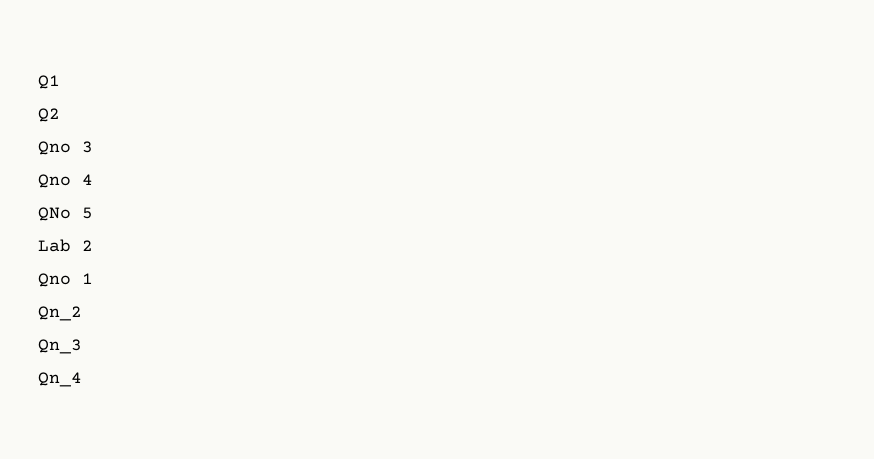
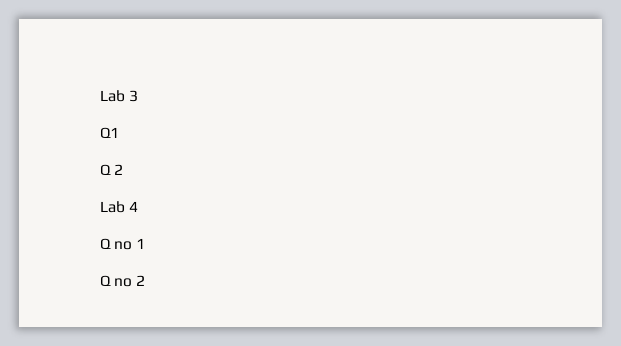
(38, 82) none -> [100,90,139,102] Lab 3 //
[38,108,60,122] [38,141,93,155] [38,174,93,188] [38,207,93,221] [38,239,93,252] [38,273,93,287] [38,306,82,321] [38,339,82,354] [38,372,82,387] Q2 // Qno 3 // Qno 4 // QNo 5 // Lab 2 // Qno 1 // Qn_2 // Qn_3 // Qn_4 -> [100,164,124,175] [100,201,139,213] [100,238,146,250] [100,275,146,287] Q 2 // Lab 4 // Q no 1 // Q no 2

